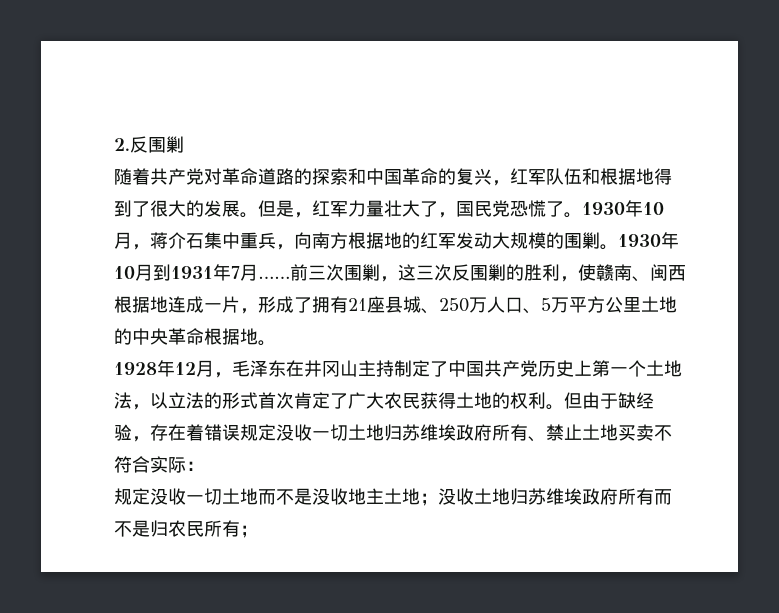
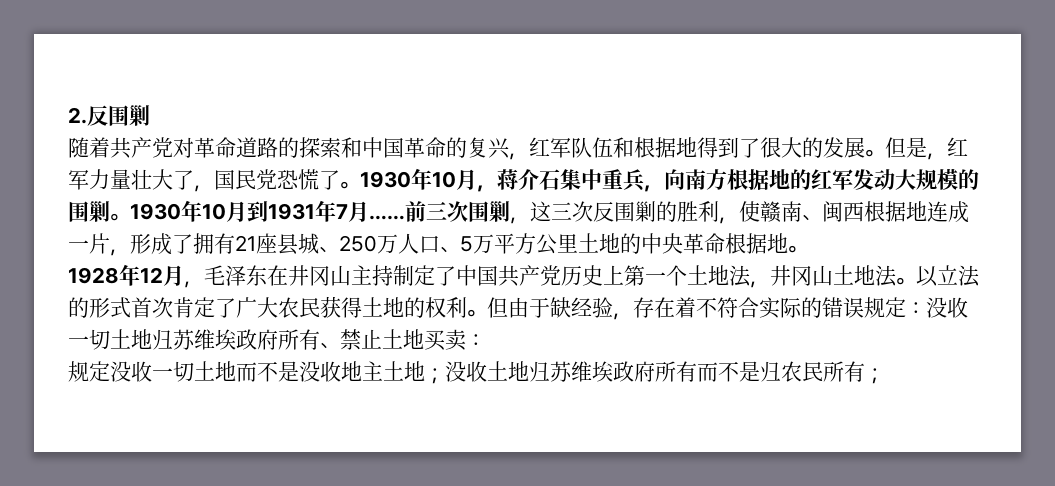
(150, 407) none -> [770,265,916,287] 井冈山土地法。
(204, 432) none -> [696,297,822,319] 不符合实际的
(276, 432) none -> [906,302,926,315] ：
[654,425,672,441] [114,456,186,473] 不符合实际 -> (466, 340) none

